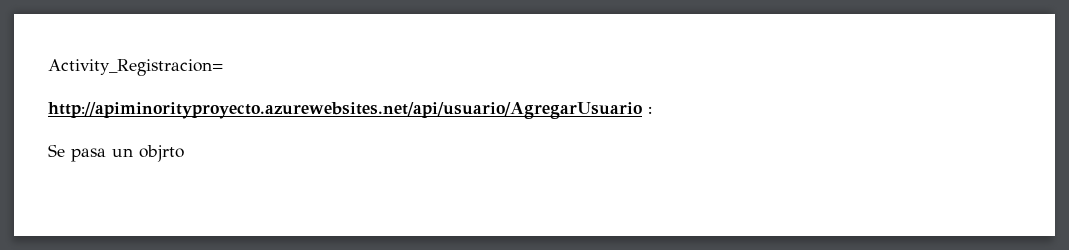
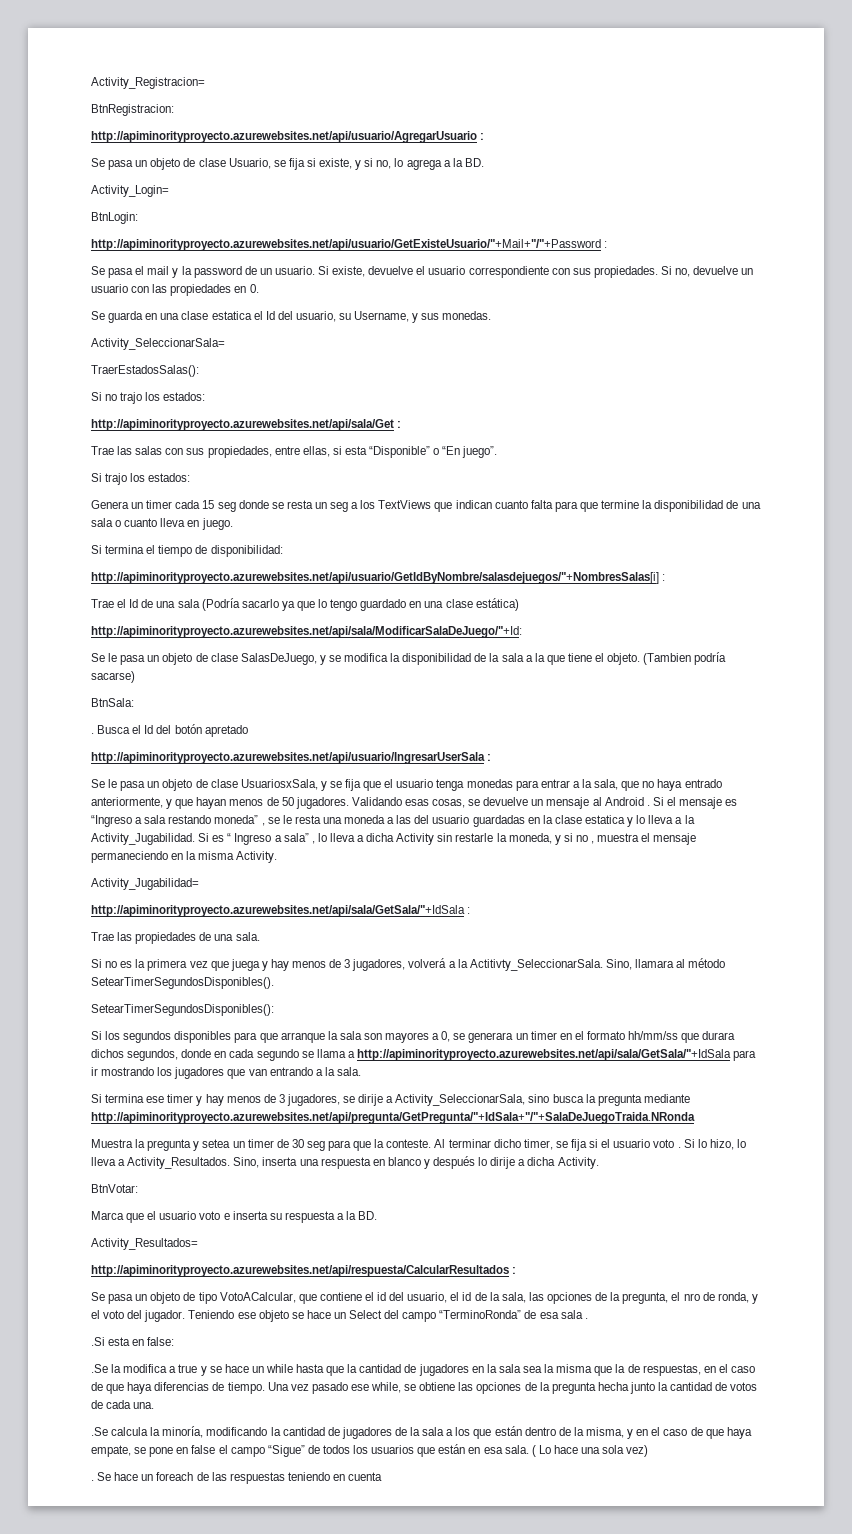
(223, 67) none -> [91,104,174,116] // BtnRegistracion:
[139,145,184,162] objrto -> [150,158,484,170] [91,185,169,197] [91,212,138,224] [91,239,608,251] [91,266,754,278] [91,284,259,296] [91,311,492,323] [91,338,225,350] [91,365,199,377] [91,392,206,404] [91,419,402,431] [91,446,498,458] [91,473,191,485] [91,500,761,512] [91,518,233,530] [91,545,283,557] [91,572,666,584] [91,598,519,611] [91,626,522,638] [91,652,727,665] [91,671,135,683] [91,698,134,707] [91,724,248,737] [91,752,492,764] [91,779,722,791] [91,797,738,809] [91,815,695,827] [91,833,697,845] [91,851,278,863] [91,878,199,890] [91,905,471,917] [91,932,260,944] [91,958,726,971] [91,977,274,989] [91,1004,274,1016] [91,1031,736,1043] [91,1049,757,1061] [91,1067,361,1079] [91,1094,690,1106] [91,1112,695,1124] [91,1139,746,1151] [91,1156,599,1169] [91,1184,138,1193] [91,1211,378,1223] [91,1238,198,1250] [91,1265,517,1277] [91,1292,758,1304] [91,1310,588,1322] [91,1337,175,1346] [91,1364,755,1376] [91,1382,758,1394] [91,1400,155,1409] [91,1426,752,1439] [91,1444,649,1457] [91,1472,383,1484] objeto de clase Usuario, se fija si existe, y si no, lo agrega a la BD. // Activity_Login= // BtnLogin: // http://apiminorityproyecto.azurewebsites.net/api/usuario/GetExisteUsuario/"+Mail+"/"+Password : // Se pasa el mail y la password de un usuario. Si existe, devuelve el usuario correspondiente con sus propiedades. Si no, devuelve un usuario con las propiedades en 0. // Se guarda en una clase estatica el Id del usuario, su Username, y sus monedas. // Activity_SeleccionarSala= // TraerEstadosSalas(): // Si no trajo los estados: // http://apiminorityproyecto.azurewebsites.net/api/sala/Get : // Trae las salas con sus propiedades, entre ellas, si esta “Disponible” o “En juego”. // Si trajo los estados: // Genera un timer cada 15 seg donde se resta un seg a los TextViews que indican cuanto falta para que termine la disponibilidad de una sala o cuanto lleva en juego. // Si termina el tiempo de disponibilidad: // http://apiminorityproyecto.azurewebsites.net/api/usuario/GetIdByNombre/salasdejuegos/"+NombresSalas[i] : // Trae el Id de una sala (Podría sacarlo ya que lo tengo guardado en una clase estática) // http://apiminorityproyecto.azurewebsites.net/api/sala/ModificarSalaDeJuego/"+Id: // Se le pasa un objeto de clase SalasDeJuego, y se modifica la disponibilidad de la sala a la que tiene el objeto. (Tambien podría sacarse) // BtnSala: // . Busca el Id del botón apretado // http://apiminorityproyecto.azurewebsites.net/api/usuario/IngresarUserSala : // Se le pasa un objeto de clase UsuariosxSala, y se fija que el usuario tenga monedas para entrar a la sala, que no haya entrado anteriormente, y que hayan menos de 50 jugadores. Validando esas cosas, se devuelve un mensaje al Android . Si el mensaje es “Ingreso a sala restando moneda” , se le resta una moneda a las del usuario guardadas en la clase estatica y lo lleva a la Activity_Jugabilidad. Si es “ Ingreso a sala” , lo lleva a dicha Activity sin restarle la moneda, y si no , muestra el mensaje permaneciendo en la misma Activity. // Activity_Jugabilidad= // http://apiminorityproyecto.azurewebsites.net/api/sala/GetSala/"+IdSala : // Trae las propiedades de una sala. // Si no es la primera vez que juega y hay menos de 3 jugadores, volverá a la Actitivty_SeleccionarSala. Sino, llamara al método SetearTimerSegundosDisponibles(). // SetearTimerSegundosDisponibles(): // Si los segundos disponibles para que arranque la sala son mayores a 0, se generara un timer en el formato hh/mm/ss que durara dichos segundos, donde en cada segundo se llama a http://apiminorityproyecto.azurewebsites.net/api/sala/GetSala/"+IdSala para ir mostrando los jugadores que van entrando a la sala. // Si termina ese timer y hay menos de 3 jugadores, se dirije a Activity_SeleccionarSala, sino busca la pregunta mediante http://apiminorityproyecto.azurewebsites.net/api/pregunta/GetPregunta/"+IdSala+"/"+SalaDeJuegoTraida.NRonda // Muestra la pregunta y setea un timer de 30 seg para que la conteste. Al terminar dicho timer, se fija si el usuario voto . Si lo hizo, lo lleva a Activity_Resultados. Sino, inserta una respuesta en blanco y después lo dirije a dicha Activity. // BtnVotar: // Marca que el usuario voto e inserta su respuesta a la BD. // Activity_Resultados= // http://apiminorityproyecto.azurewebsites.net/api/respuesta/CalcularResultados : // Se pasa un objeto de tipo VotoACalcular, que contiene el id del usuario, el id de la sala, las opciones de la pregunta, el nro de ronda, y el voto del jugador. Teniendo ese objeto se hace un Select del campo “TerminoRonda” de esa sala . // .Si esta en false: // .Se la modifica a true y se hace un while hasta que la cantidad de jugadores en la sala sea la misma que la de respuestas, en el caso de que haya diferencias de tiempo. Una vez pasado ese while, se obtiene las opciones de la pregunta hecha junto la cantidad de votos de cada una. // .Se calcula la minoría, modificando la cantidad de jugadores de la sala a los que están dentro de la misma, y en el caso de que haya empate, se pone en false el campo “Sigue” de todos los usuarios que están en esa sala. ( Lo hace una sola vez) // . Se hace un foreach de las respuestas teniendo en cuenta

